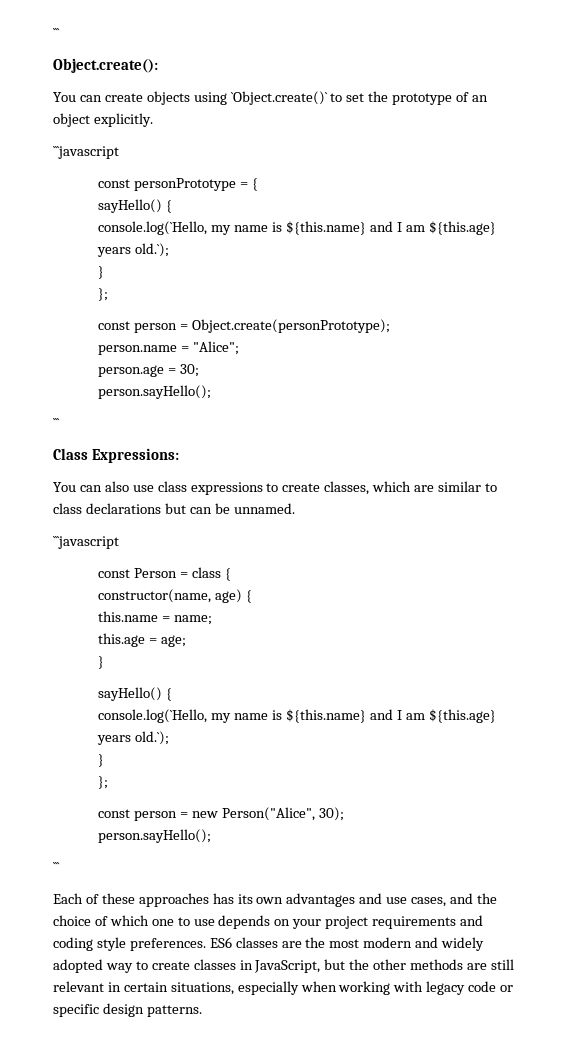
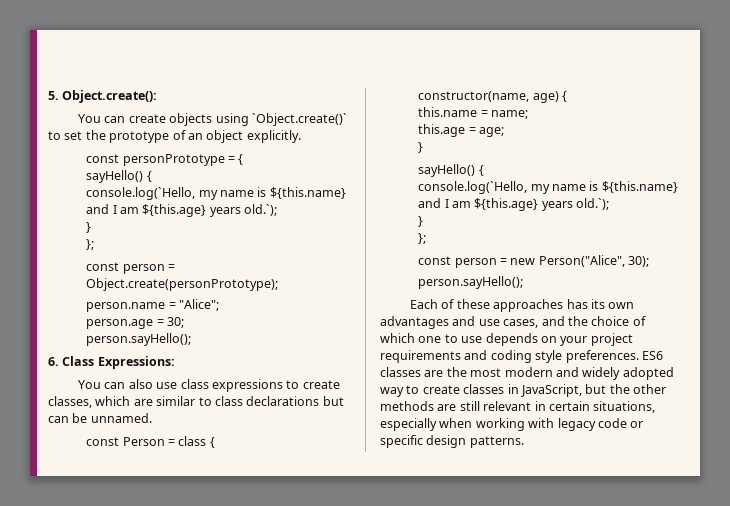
[53,28,60,38] ``` // -> [48,91,59,100] 5.
[53,146,119,159] // ```javascript -> (301, 136) none
[53,418,60,428] ``` // -> [48,357,59,366] 6.
[53,536,119,549] // ```javascript -> (152, 418) none
[53,862,60,872] // ``` -> (524, 282) none

